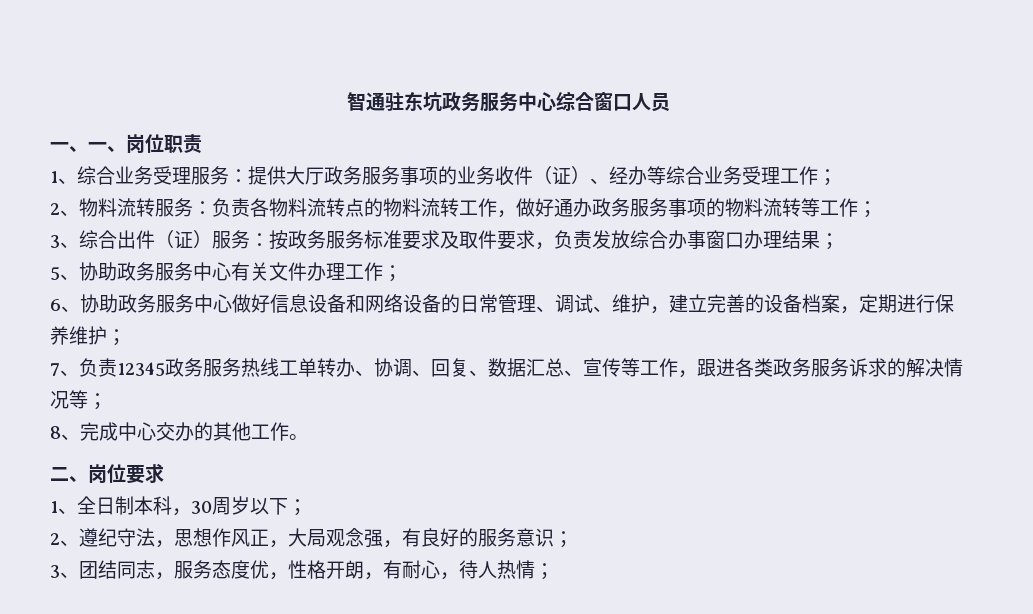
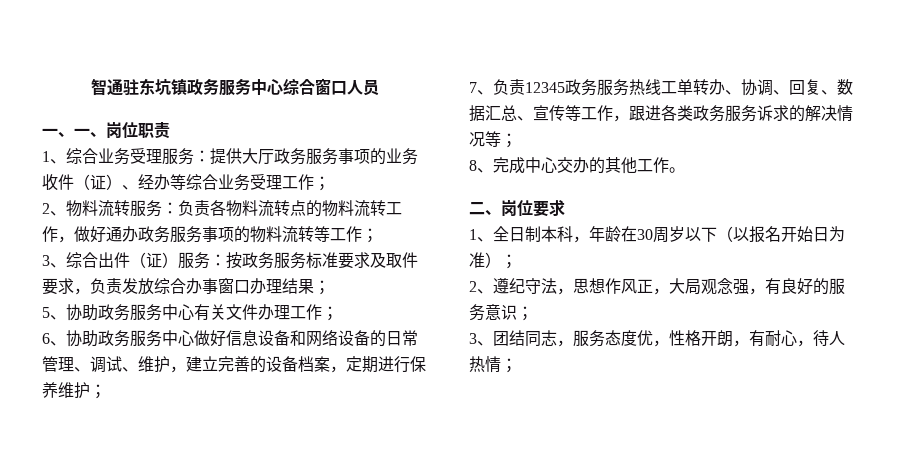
(442, 101) none -> [170,79,187,96] 镇
(191, 512) none -> [589,226,637,242] 年龄在
(288, 506) none -> [717,226,845,243] [469,252,501,268] （以报名开始日为准）

